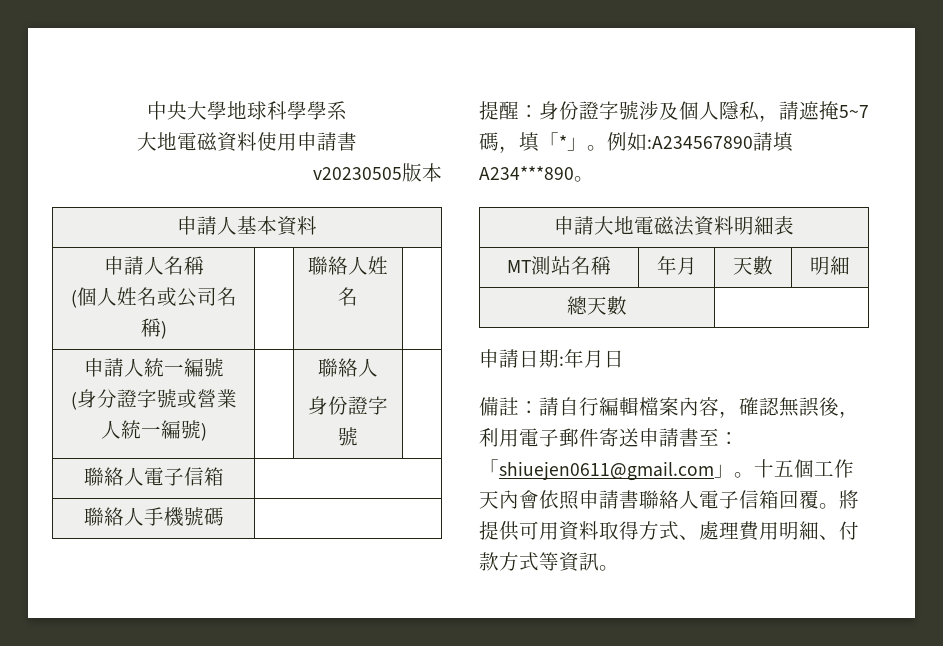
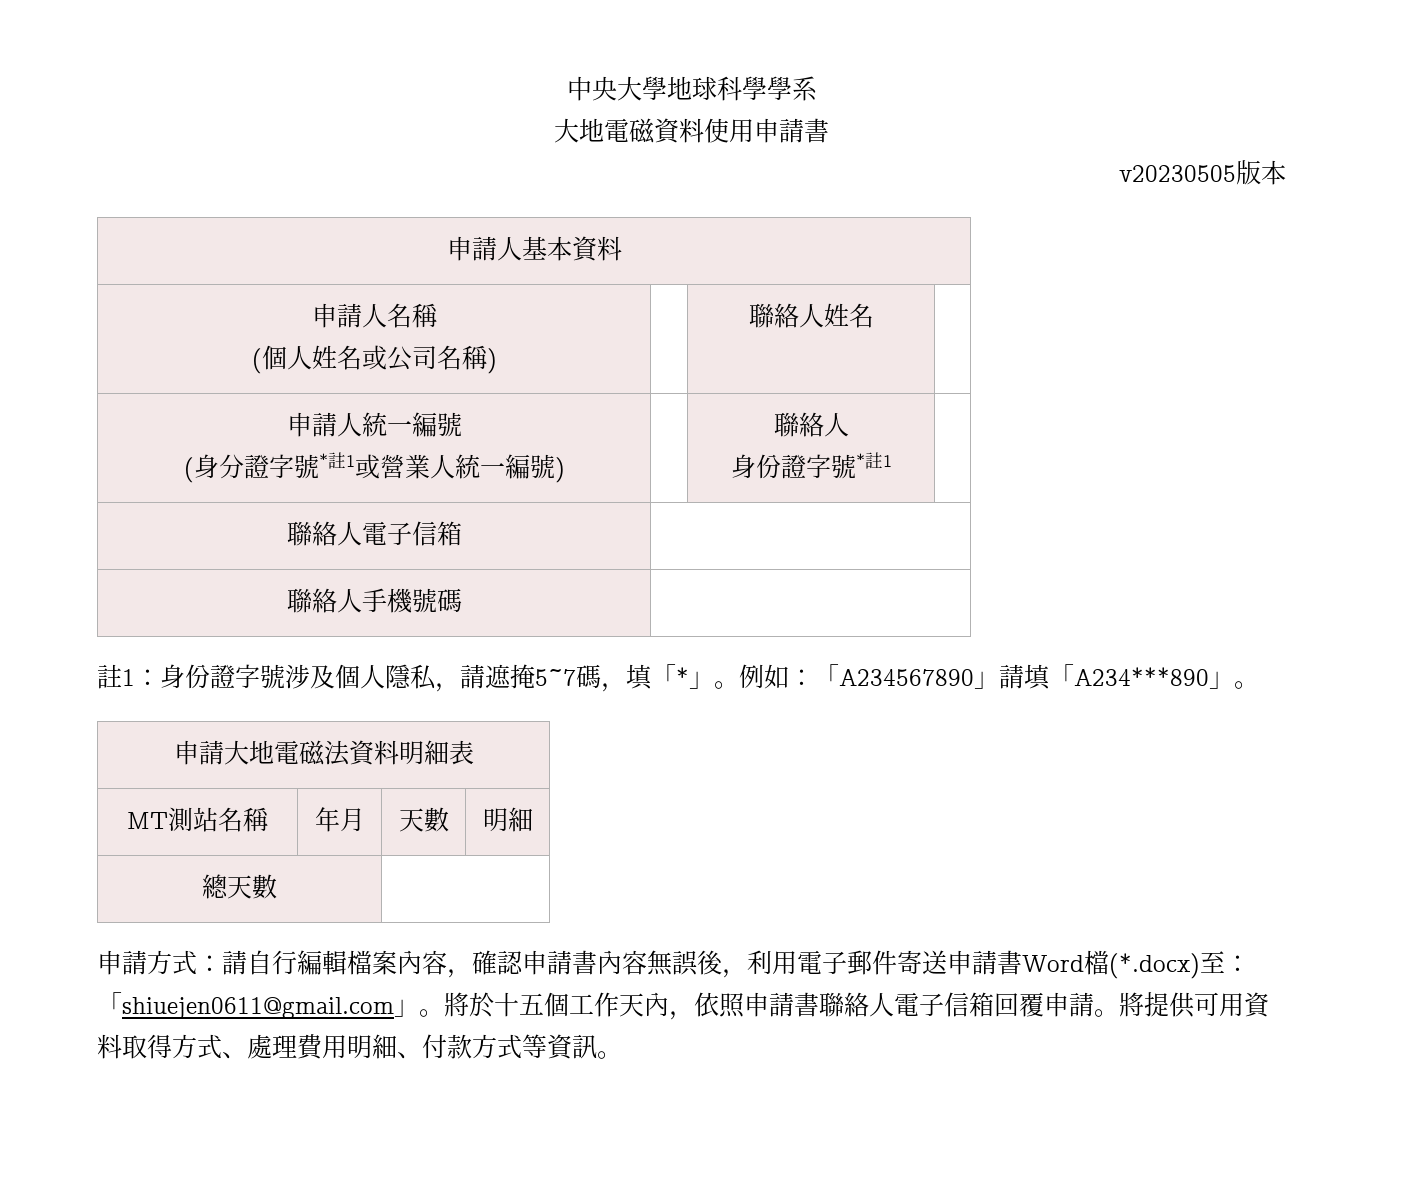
(177, 398) none -> [318,452,355,469] *註1
(358, 436) none -> [855,452,892,469] *註1
[479,101,519,120] 提醒 -> [97,664,135,689] 註1
[647,132,794,152] [479,166,574,180] :A234567890請填A234***890 -> [789,664,1234,690] ：「A234567890」請填「A234***890」
[519,349,624,368] [479,397,519,416] 日期:年月日 // 備註 -> [147,950,197,975] 方式
(780, 406) none -> [522,950,647,975] 申請書內容
(699, 437) none -> [1022,950,1200,979] Word檔(*.docx)
(754, 475) none -> [444,992,494,1018] 將於
[519,490,539,509] 會 -> [669,1011,694,1020] ，
(819, 499) none -> [1044,992,1094,1017] 申請

